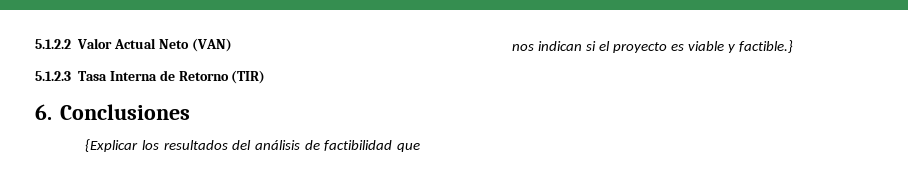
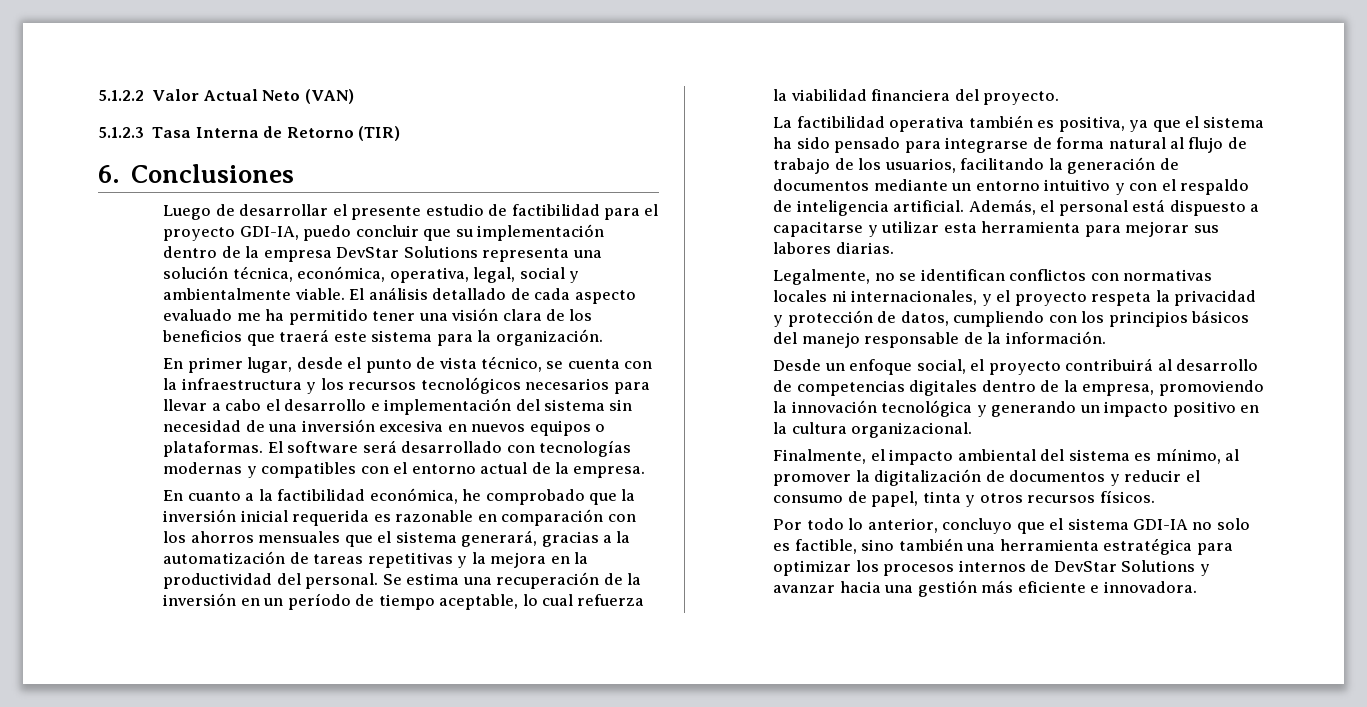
[85,139,420,152] [512,40,793,53] {Explicar los resultados del análisis de factibilidad que nos indican si el proyecto es viable y factible.} -> [163,204,659,220] [163,224,605,241] [163,246,602,262] [163,266,580,283] [163,287,636,304] [163,308,593,325] [162,329,603,346] [163,356,653,373] [163,377,650,394] [163,398,633,415] [163,419,606,436] [163,440,632,457] [163,462,646,478] [163,488,636,505] [163,509,636,526] [163,530,631,547] [163,551,589,568] [163,572,642,589] [163,593,645,610] [773,89,1060,105] [773,115,1265,132] [773,137,1247,153] [773,157,1179,174] [773,179,1250,195] [773,199,1260,216] [773,221,1219,237] [773,242,894,254] [773,269,1213,285] [773,290,1257,306] [773,310,1250,327] [773,331,1106,348] [773,358,1259,375] [773,380,1264,396] [773,400,1260,417] [773,422,973,438] [773,448,1240,465] [773,469,1200,486] [773,490,1155,507] [773,518,1250,534] [773,538,1233,555] [773,560,1210,576] [773,580,1197,597] Luego de desarrollar el presente estudio de factibilidad para el proyecto GDI-IA, puedo concluir que su implementación dentro de la empresa DevStar Solutions representa una solución técnica, económica, operativa, legal, social y ambientalmente viable. El análisis detallado de cada aspecto evaluado me ha permitido tener una visión clara de los beneficios que traerá este sistema para la organización. // En primer lugar, desde el punto de vista técnico, se cuenta con la infraestructura y los recursos tecnológicos necesarios para llevar a cabo el desarrollo e implementación del sistema sin necesidad de una inversión excesiva en nuevos equipos o plataformas. El software será desarrollado con tecnologías modernas y compatibles con el entorno actual de la empresa. // En cuanto a la factibilidad económica, he comprobado que la inversión inicial requerida es razonable en comparación con los ahorros mensuales que el sistema generará, gracias a la automatización de tareas repetitivas y la mejora en la productividad del personal. Se estima una recuperación de la inversión en un período de tiempo aceptable, lo cual refuerza la viabilidad financiera del proyecto. // La factibilidad operativa también es positiva, ya que el sistema ha sido pensado para integrarse de forma natural al flujo de trabajo de los usuarios, facilitando la generación de documentos mediante un entorno intuitivo y con el respaldo de inteligencia artificial. Además, el personal está dispuesto a capacitarse y utilizar esta herramienta para mejorar sus labores diarias. // Legalmente, no se identifican conflictos con normativas locales ni internacionales, y el proyecto respeta la privacidad y protección de datos, cumpliendo con los principios básicos del manejo responsable de la información. // Desde un enfoque social, el proyecto contribuirá al desarrollo de competencias digitales dentro de la empresa, promoviendo la innovación tecnológica y generando un impacto positivo en la cultura organizacional. // Finalmente, el impacto ambiental del sistema es mínimo, al promover la digitalización de documentos y reducir el consumo de papel, tinta y otros recursos físicos. // Por todo lo anterior, concluyo que el sistema GDI-IA no solo es factible, sino también una herramienta estratégica para optimizar los procesos internos de DevStar Solutions y avanzar hacia una gestión más eficiente e innovadora.

